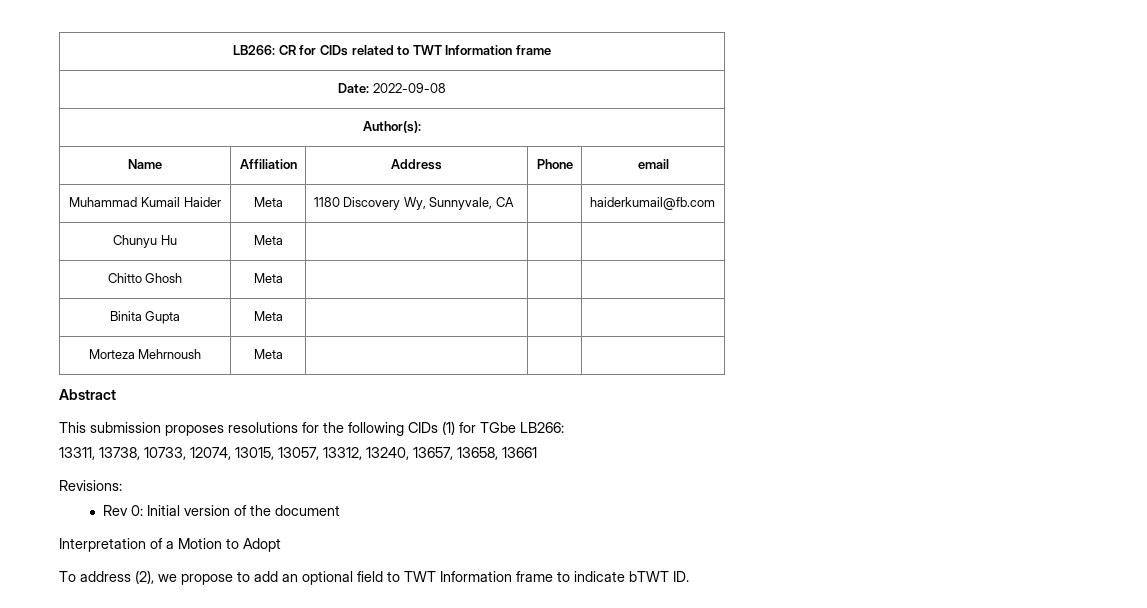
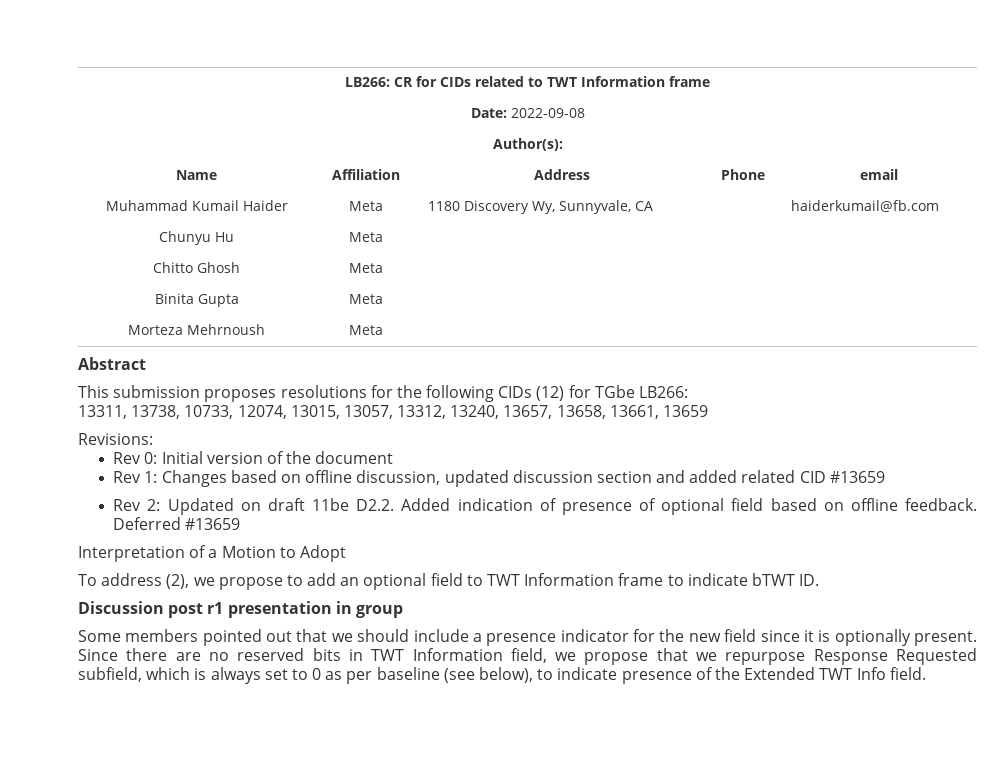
[442,421,455,435] (1) -> [536,386,565,401] (12)
[502,447,537,458] 13661 -> [609,405,709,419] 13661, 13659
(341, 510) none -> [113,470,885,487] [113,498,978,515] [113,517,241,530] // Rev 1: Changes based on offline discussion, updated discussion section and added related CID #13659 // Rev 2: Updated on draft 11be D2.2. Added indication of presence of optional field based on offline feedback. Deferred #13659
(689, 576) none -> [78,601,403,618] [78,629,977,646] [78,648,977,665] [78,667,926,684] // Discussion post r1 presentation in group // Some members pointed out that we should include a presence indicator for the new field since it is optionally present. Since there are no reserved bits in TWT Information field, we propose that we repurpose Response Requested subfield, which is always set to 0 as per baseline (see below), to indicate presence of the Extended TWT Info field.

